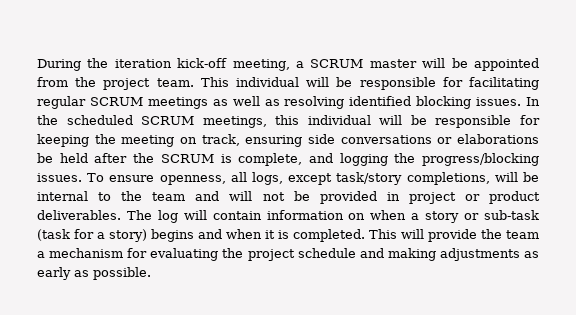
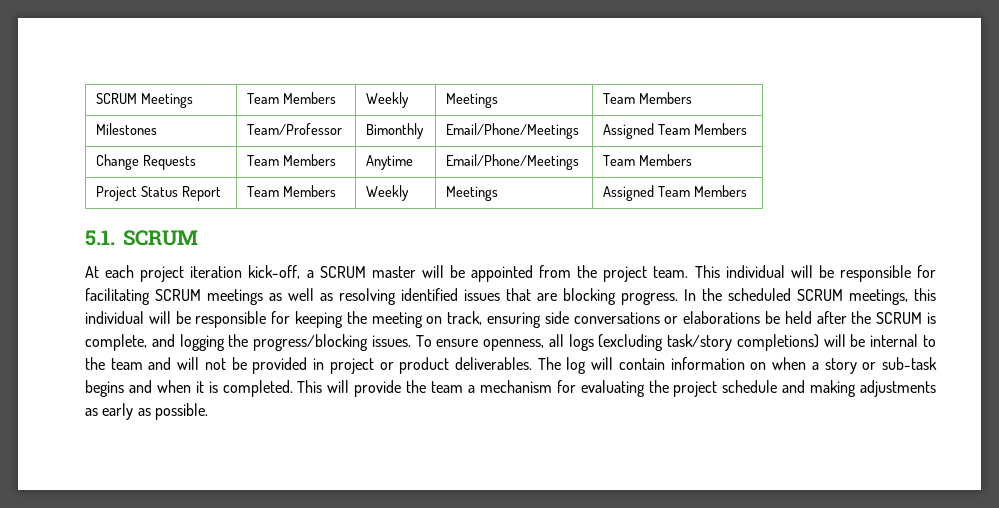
[37,58,290,71] During the iteration kick-off meeting, -> [96,93,194,108] [247,92,337,104] [366,92,410,108] [446,93,499,108] [603,92,693,104] [96,123,158,135] [247,123,343,135] [366,123,425,139] [446,123,580,139] [603,123,748,139] [96,154,197,170] [247,154,337,166] [366,155,414,170] [446,154,580,170] [603,154,693,166] [96,186,222,201] [247,185,337,197] [366,185,410,201] [446,186,499,201] [603,185,748,201] [85,230,198,246] [85,265,301,282] SCRUM Meetings | Team Members | Weekly | Meetings | Team Members // Milestones | Team/Professor | Bimonthly | Email/Phone/Meetings | Assigned Team Members // Change Requests | Team Members | Anytime | Email/Phone/Meetings | Team Members // Project Status Report | Team Members | Weekly | Meetings | Assigned Team Members // 5.1. SCRUM // At each project iteration kick-off,
[37,96,86,109] regular -> (150, 296) none
[416,96,522,109] blocking issues. -> [464,288,678,305] issues that are blocking progress.
[252,172,490,185] logs, except task/story completions, -> [568,334,819,351] logs (excluding task/story completions)
[37,229,147,242] (task for a story) -> (938, 363) none

